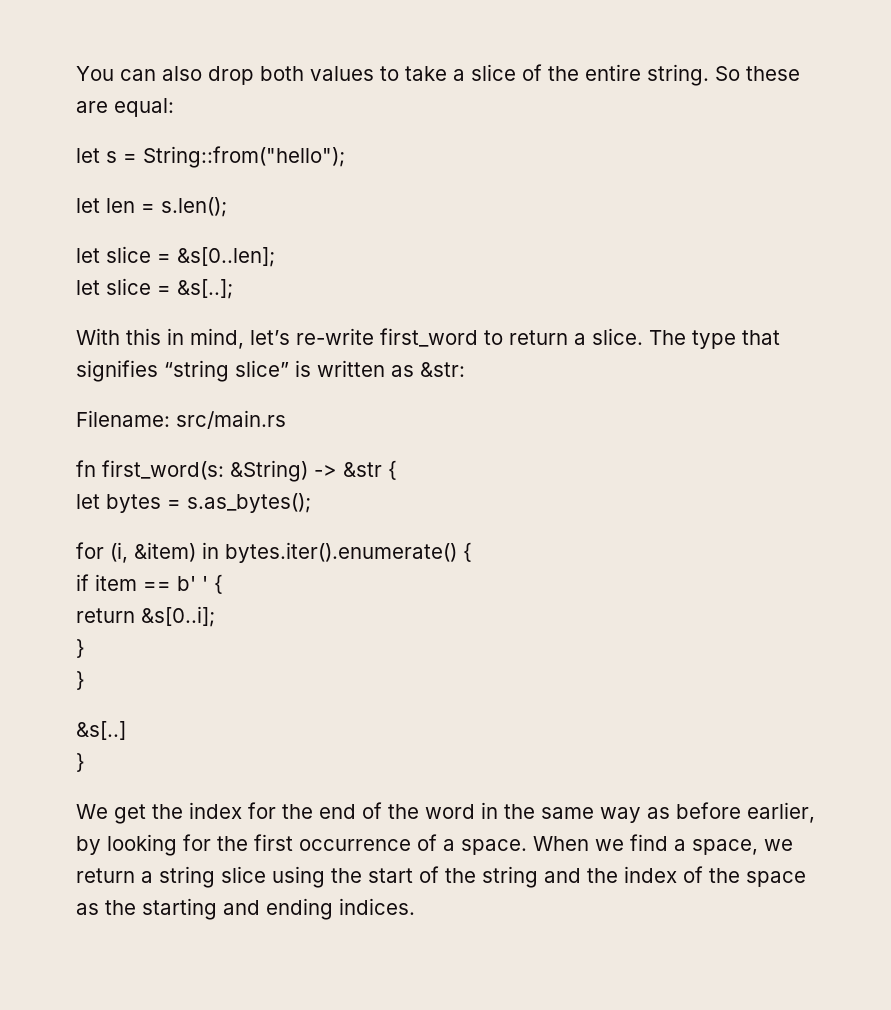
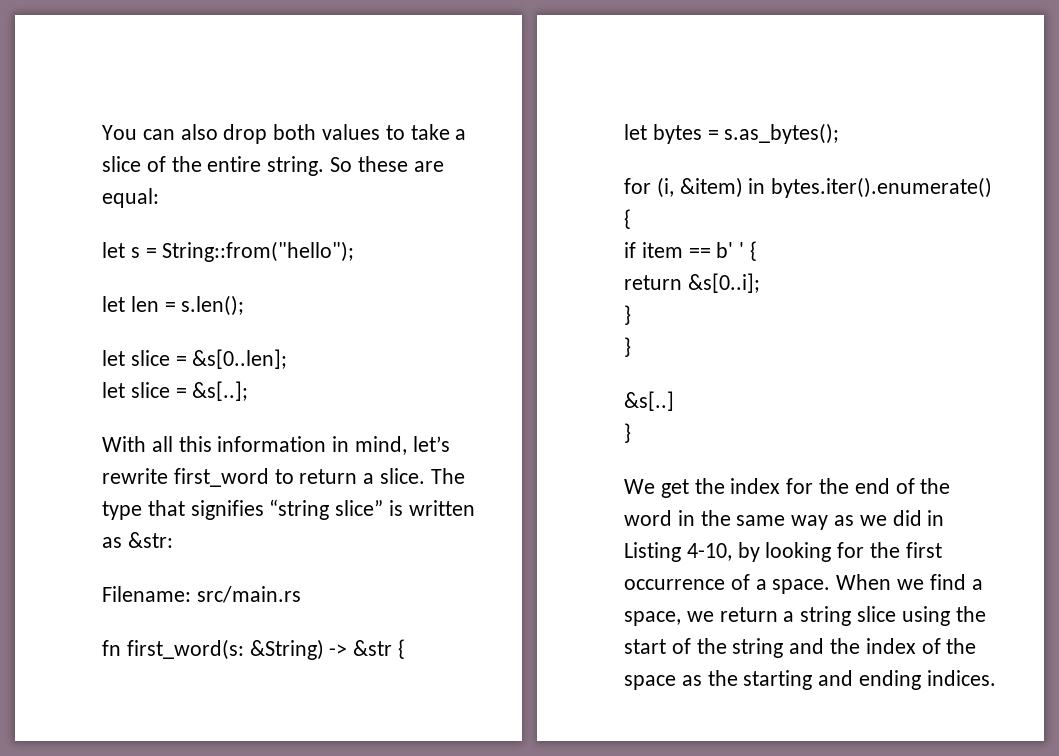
[126,328,161,345] this -> [151,436,327,452] all this information
[296,328,374,345] re-write -> [102,468,168,484] rewrite
[676,802,815,823] before earlier, -> [859,510,945,526] [624,542,732,562] we did in Listing 4-10,

